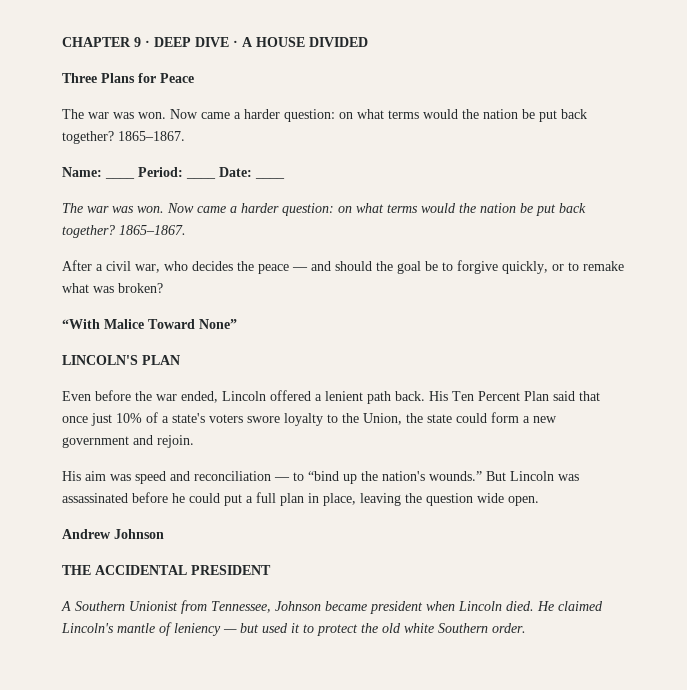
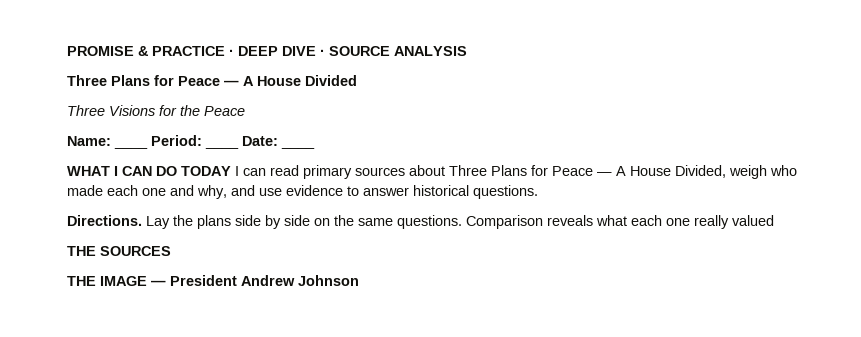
[62,37,141,47] CHAPTER 9 -> [67,46,225,56] PROMISE & PRACTICE
[242,37,368,47] [62,73,194,83] [62,109,587,122] [62,131,185,144] A HOUSE DIVIDED // Three Plans for Peace // The war was won. Now came a harder question: on what terms would the nation be put back together? 1865–1867. -> [329,46,467,56] [67,75,357,86] [67,105,245,116] SOURCE ANALYSIS // Three Plans for Peace — A House Divided // Three Visions for the Peace
[62,203,586,216] [62,225,186,238] [62,260,624,274] [62,283,163,293] [62,319,237,329] [62,355,180,365] [62,390,600,404] [62,412,557,426] [62,435,194,448] [62,471,579,484] [62,492,539,506] [62,529,164,539] [62,565,271,575] [61,600,603,614] [61,622,526,636] The war was won. Now came a harder question: on what terms would the nation be put back together? 1865–1867. // After a civil war, who decides the peace — and should the goal be to forgive quickly, or to remake what was broken? // “With Malice Toward None” // LINCOLN'S PLAN // Even before the war ended, Lincoln offered a lenient path back. His Ten Percent Plan said that once just 10% of a state's voters swore loyalty to the Union, the state could form a new government and rejoin. // His aim was speed and reconciliation — to “bind up the nation's wounds.” But Lincoln was assassinated before he could put a full plan in place, leaving the question wide open. // Andrew Johnson // THE ACCIDENTAL PRESIDENT // A Southern Unionist from Tennessee, Johnson became president when Lincoln died. He claimed Lincoln's mantle of leniency — but used it to protect the old white Southern order. -> [67,165,797,179] [67,185,538,199] [67,215,774,229] [67,246,171,256] [67,275,359,286] WHAT I CAN DO TODAY I can read primary sources about Three Plans for Peace — A House Divided, weigh who made each one and why, and use evidence to answer historical questions. // Directions. Lay the plans side by side on the same questions. Comparison reveals what each one really valued // THE SOURCES // THE IMAGE — President Andrew Johnson

